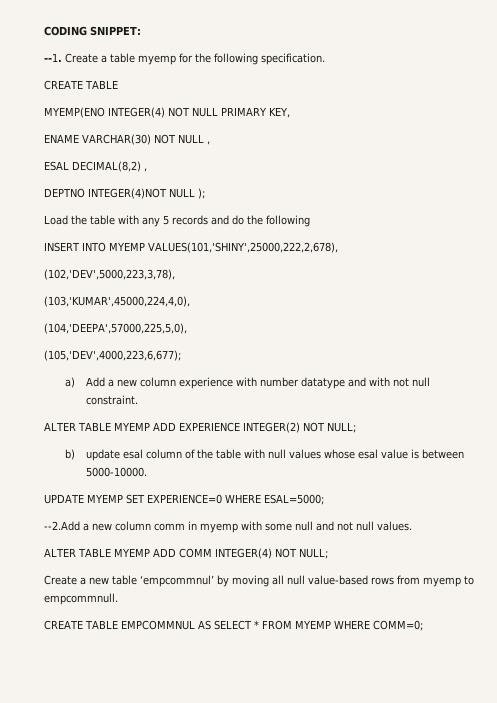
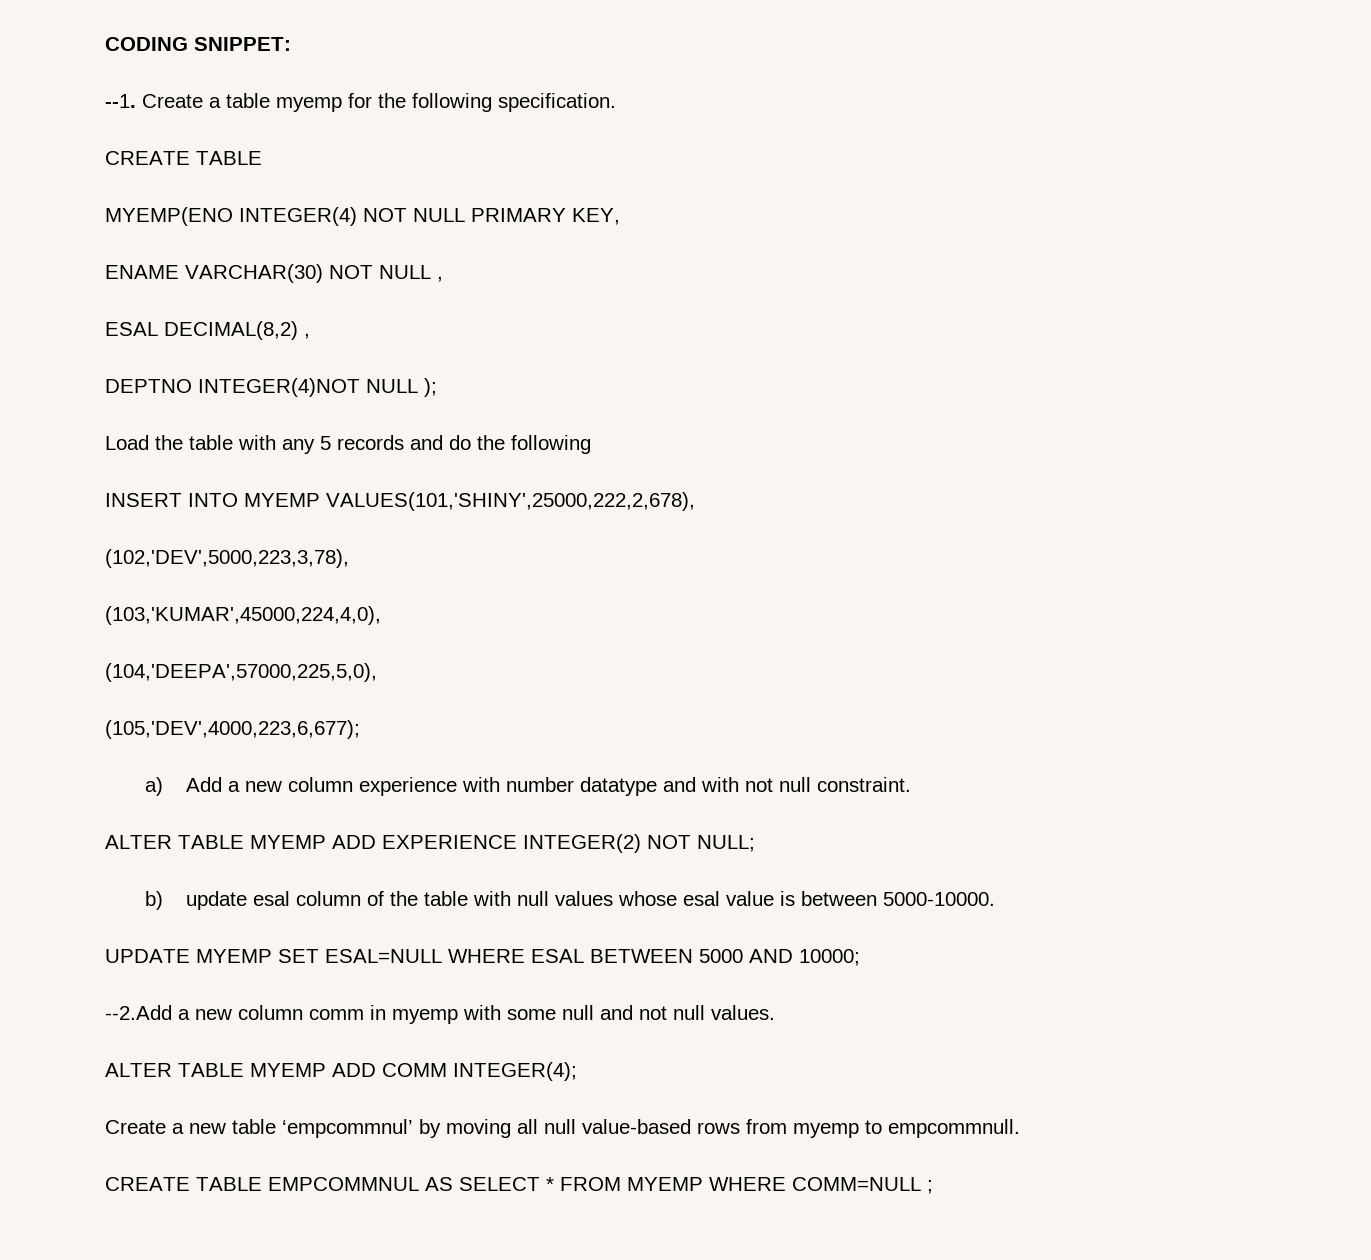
[147,494,324,505] EXPERIENCE=0 WHERE ESAL=5000; -> [325,949,860,966] ESAL=NULL WHERE ESAL BETWEEN 5000 AND 10000;
[214,548,328,559] INTEGER(4) NOT NULL; -> [453,1062,577,1081] INTEGER(4);
[373,620,423,631] COMM=0; -> [792,1177,933,1194] COMM=NULL ;

